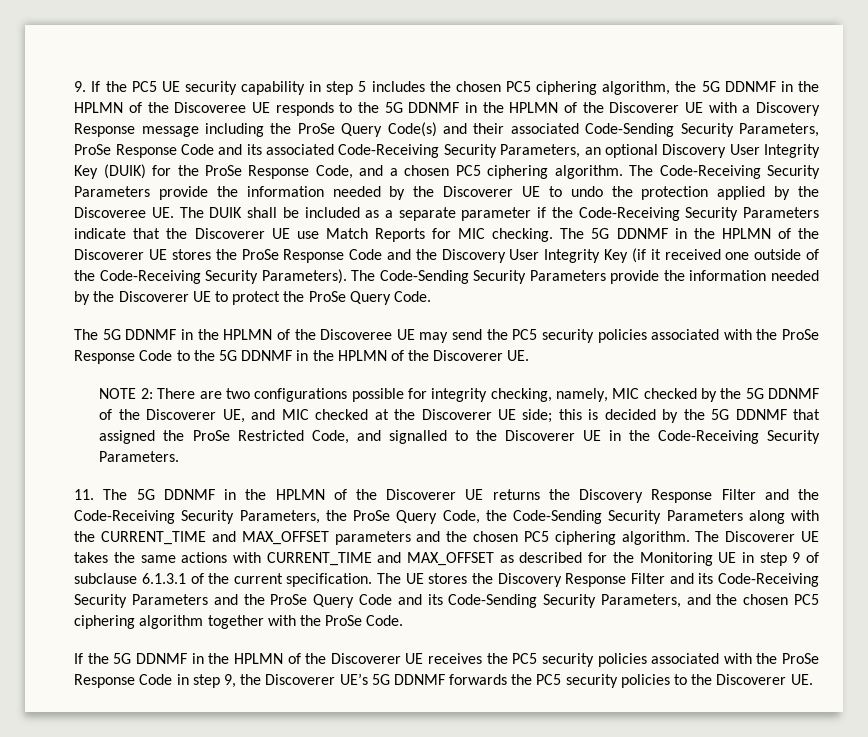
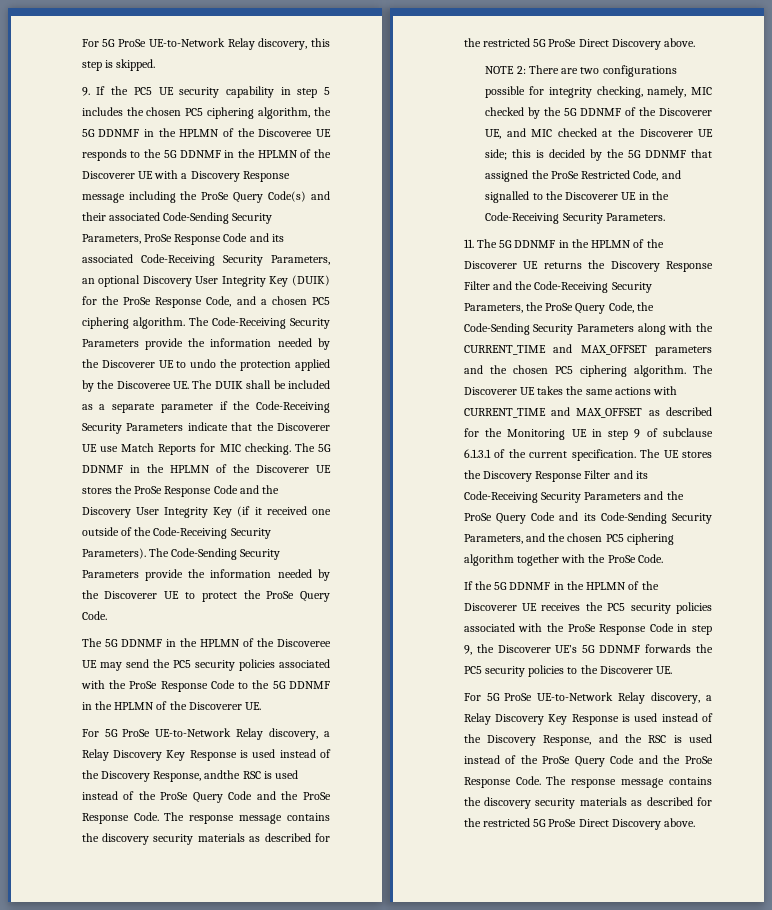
(74, 86) none -> [81,38,331,50] [81,59,156,71] For 5G ProSe UE-to-Network Relay discovery, this step is skipped. //
(530, 355) none -> [81,728,330,740] [81,749,331,761] [81,770,299,782] [81,791,331,803] [81,812,330,824] [81,833,330,845] [463,38,696,50] // For 5G ProSe UE-to-Network Relay discovery, a Relay Discovery Key Response is used instead of the Discovery Response, andthe RSC is used instead of the ProSe Query Code and the ProSe Response Code. The response message contains the discovery security materials as described for the restricted 5G ProSe Direct Discovery above.
(813, 679) none -> [463,692,712,704] [463,713,713,725] [463,734,712,746] [463,755,713,767] [463,776,712,788] [463,797,712,809] [463,818,696,830] // For 5G ProSe UE-to-Network Relay discovery, a Relay Discovery Key Response is used instead of the Discovery Response, and the RSC is used instead of the ProSe Query Code and the ProSe Response Code. The response message contains the discovery security materials as described for the restricted 5G ProSe Direct Discovery above.

